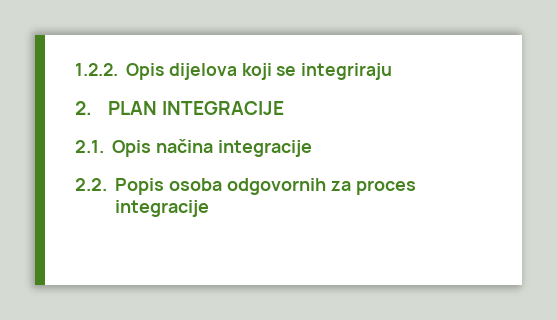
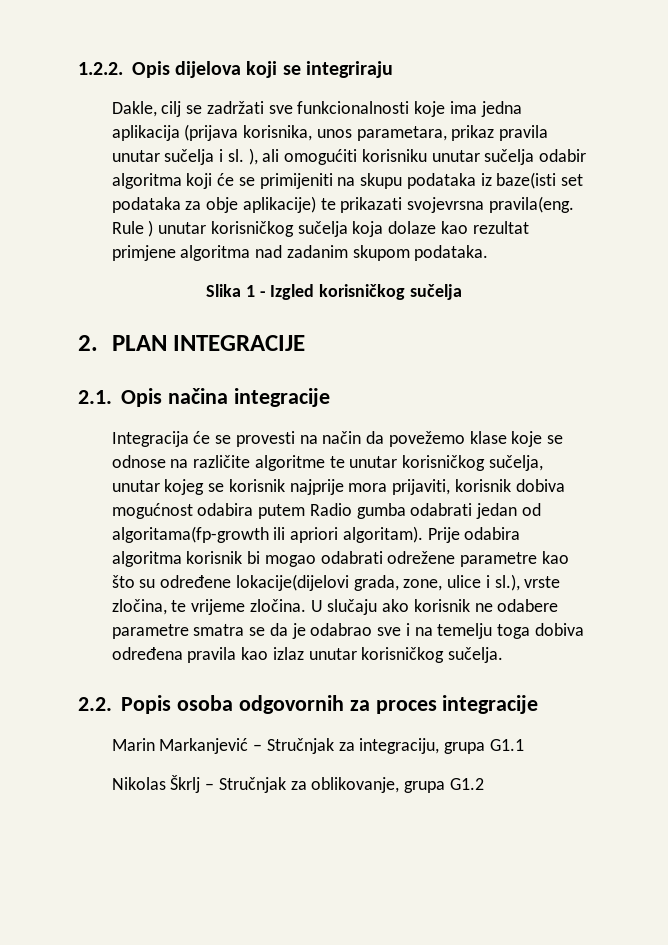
(393, 71) none -> [111,101,522,117] [111,124,549,141] [111,148,587,165] [111,172,584,189] [111,196,574,213] [111,220,529,237] [111,245,489,261] [206,284,462,300] // Dakle, cilj se zadržati sve funkcionalnosti koje ima jedna aplikacija (prijava korisnika, unos parametara, prikaz pravila unutar sučelja i sl. ), ali omogućiti korisniku unutar sučelja odabir algoritma koji će se primijeniti na skupu podataka iz baze(isti set podataka za obje aplikacije) te prikazati svojevrsna pravila(eng. Rule ) unutar korisničkog sučelja koja dolaze kao rezultat primjene algoritma nad zadanim skupom podataka. // Slika 1 - Izgled korisničkog sučelja
(312, 148) none -> [111,431,564,447] [111,455,543,471] [111,479,565,495] [111,503,541,519] [111,526,521,543] [111,551,569,567] [111,574,561,591] [111,599,559,615] [111,623,584,639] [111,647,504,663] // Integracija će se provesti na način da povežemo klase koje se odnose na različite algoritme te unutar korisničkog sučelja, unutar kojeg se korisnik najprije mora prijaviti, korisnik dobiva mogućnost odabira putem Radio gumba odabrati jedan od algoritama(fp-growth ili apriori algoritam). Prije odabira algoritma korisnik bi mogao odabrati odrežene parametre kao što su određene lokacije(dijelovi grada, zone, ulice i sl.), vrste zločina, te vrijeme zločina. U slučaju ako korisnik ne odabere parametre smatra se da je odabrao sve i na temelju toga dobiva određena pravila kao izlaz unutar korisničkog sučelja.
(210, 208) none -> [111,738,524,754] [111,775,484,793] // Marin Markanjević – Stručnjak za integraciju, grupa G1.1 // Nikolas Škrlj – Stručnjak za oblikovanje, grupa G1.2

